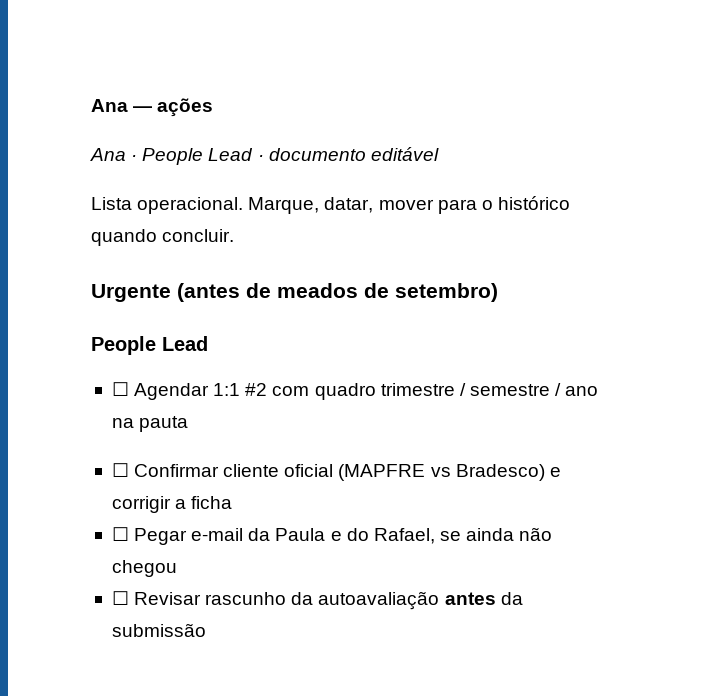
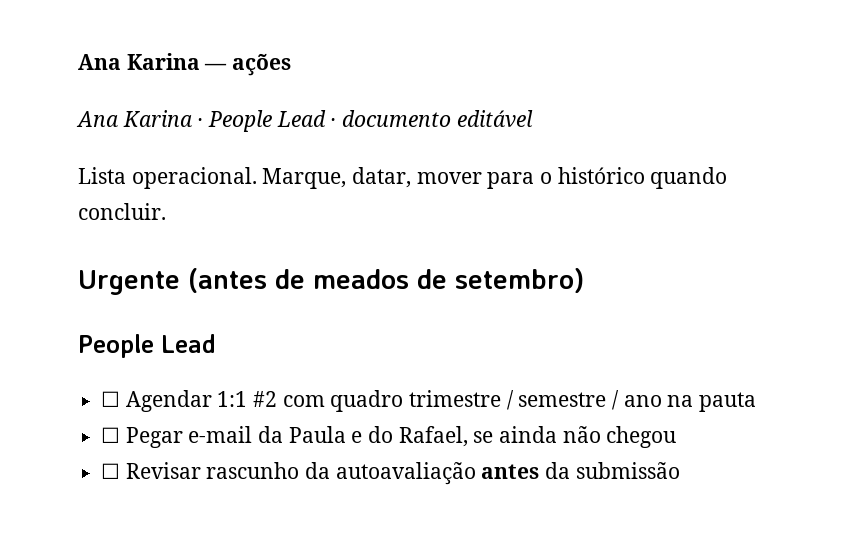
[91,99,128,112] Ana -> [78,53,200,70] Ana Karina
(126, 154) none -> [122,110,193,127] Karina
[111,463,561,481] [111,496,233,513] // ☐ Confirmar cliente oficial (MAPFRE vs Bradesco) e corrigir a ficha -> (757, 402) none

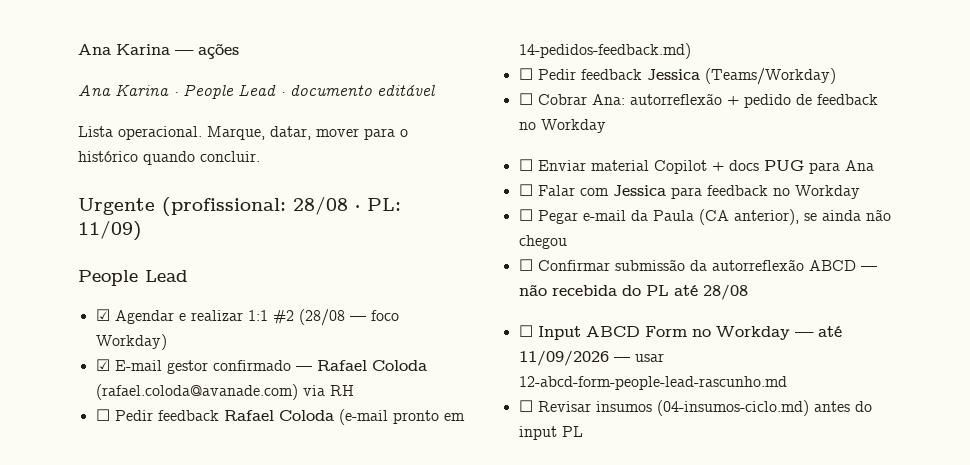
[188,268,584,293] [78,334,216,358] [101,390,757,412] (antes de meados de setembro) // People Lead // ☐ Agendar 1:1 #2 com quadro trimestre / semestre / ano na pauta -> [162,196,401,216] [78,220,142,241] [78,270,188,286] [95,309,399,326] [95,334,167,350] [95,359,427,374] [95,384,354,400] [95,409,465,425] [518,43,691,59] [518,68,836,85] [518,93,878,108] [518,119,606,133] [518,159,874,174] [518,184,860,199] (profissional: 28/08 · PL: 11/09) // People Lead // ☑ Agendar e realizar 1:1 #2 (28/08 — foco Workday) // ☑ E-mail gestor confirmado — Rafael Coloda (rafael.coloda@avanade.com) via RH // ☐ Pedir feedback Rafael Coloda (e-mail pronto em 14-pedidos-feedback.md) // ☐ Pedir feedback Jessica (Teams/Workday) // ☐ Cobrar Ana: autorreflexão + pedido de feedback no Workday // ☐ Enviar material Copilot + docs PUG para Ana // ☐ Falar com Jessica para feedback no Workday
[351,426,468,447] e do Rafael, -> [698,209,799,225] (CA anterior),
[125,462,680,485] Revisar rascunho da autoavaliação antes da submissão -> [537,259,877,271] [518,284,748,300] [518,325,842,340] [518,350,664,366] [518,376,787,390] [518,400,872,416] [518,426,583,440] Confirmar submissão da autorreflexão ABCD — não recebida do PL até 28/08 // ☐ Input ABCD Form no Workday — até 11/09/2026 — usar 12-abcd-form-people-lead-rascunho.md // ☐ Revisar insumos (04-insumos-ciclo.md) antes do input PL

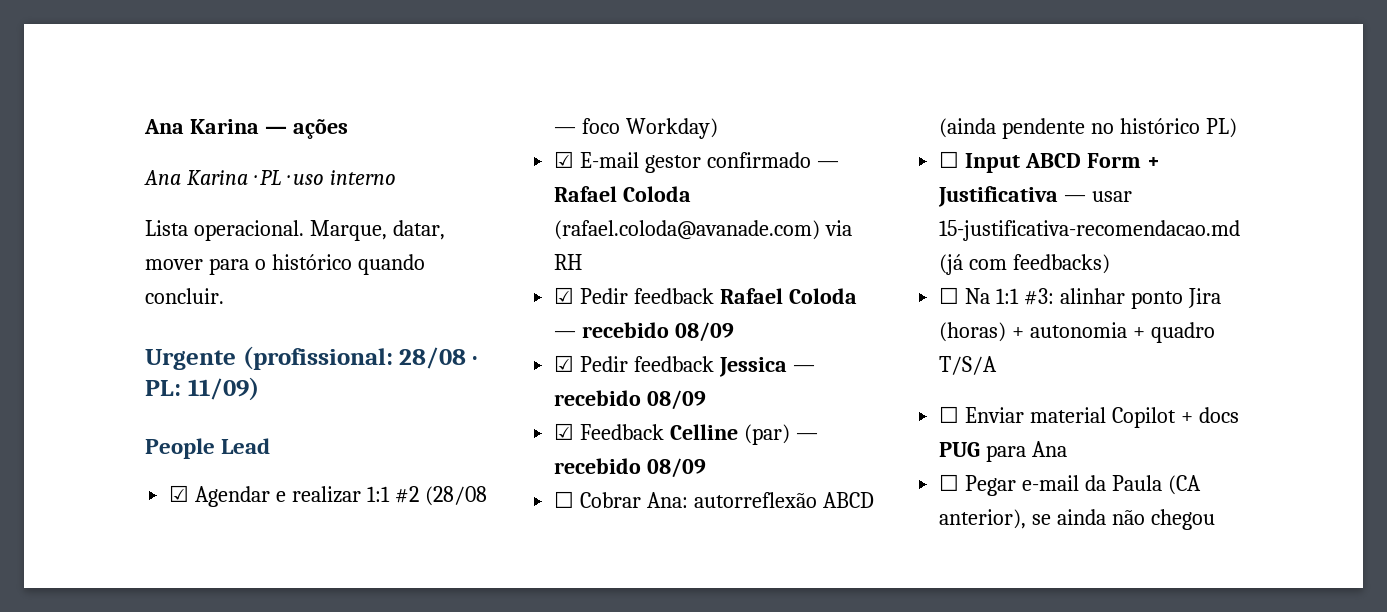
[183,84,435,99] People Lead · documento editável -> [259,170,396,185] PL · uso interno
[95,409,110,421] ☐ -> [554,287,575,304] ☑
[338,409,465,425] [518,43,691,59] [518,68,836,85] [518,93,878,108] [518,119,606,133] (e-mail pronto em 14-pedidos-feedback.md) // ☐ Pedir feedback Jessica (Teams/Workday) // ☐ Cobrar Ana: autorreflexão + pedido de feedback no Workday -> [554,322,735,342] [554,355,815,377] [554,390,707,410] [554,423,818,445] [554,458,707,478] [554,491,874,508] [939,118,1237,139] [939,151,1160,173] [938,186,1133,207] [939,220,1241,241] [939,254,1111,275] [939,287,1221,309] [939,322,1215,343] [939,356,998,375] — recebido 08/09 // ☑ Pedir feedback Jessica — recebido 08/09 // ☑ Feedback Celline (par) — recebido 08/09 // ☐ Cobrar Ana: autorreflexão ABCD (ainda pendente no histórico PL) // ☐ Input ABCD Form + Justificativa — usar 15-justificativa-recomendacao.md (já com feedbacks) // ☐ Na 1:1 #3: alinhar ponto Jira (horas) + autonomia + quadro T/S/A
[518,184,860,199] // ☐ Falar com Jessica para feedback no Workday -> (1068, 449) none
[518,259,877,271] [518,284,748,300] [518,325,842,340] [518,350,664,366] [518,376,787,390] [518,400,872,416] [518,426,583,440] // ☐ Confirmar submissão da autorreflexão ABCD — não recebida do PL até 28/08 // ☐ Input ABCD Form no Workday — até 11/09/2026 — usar 12-abcd-form-people-lead-rascunho.md // ☐ Revisar insumos (04-insumos-ciclo.md) antes do input PL -> (1215, 519) none

